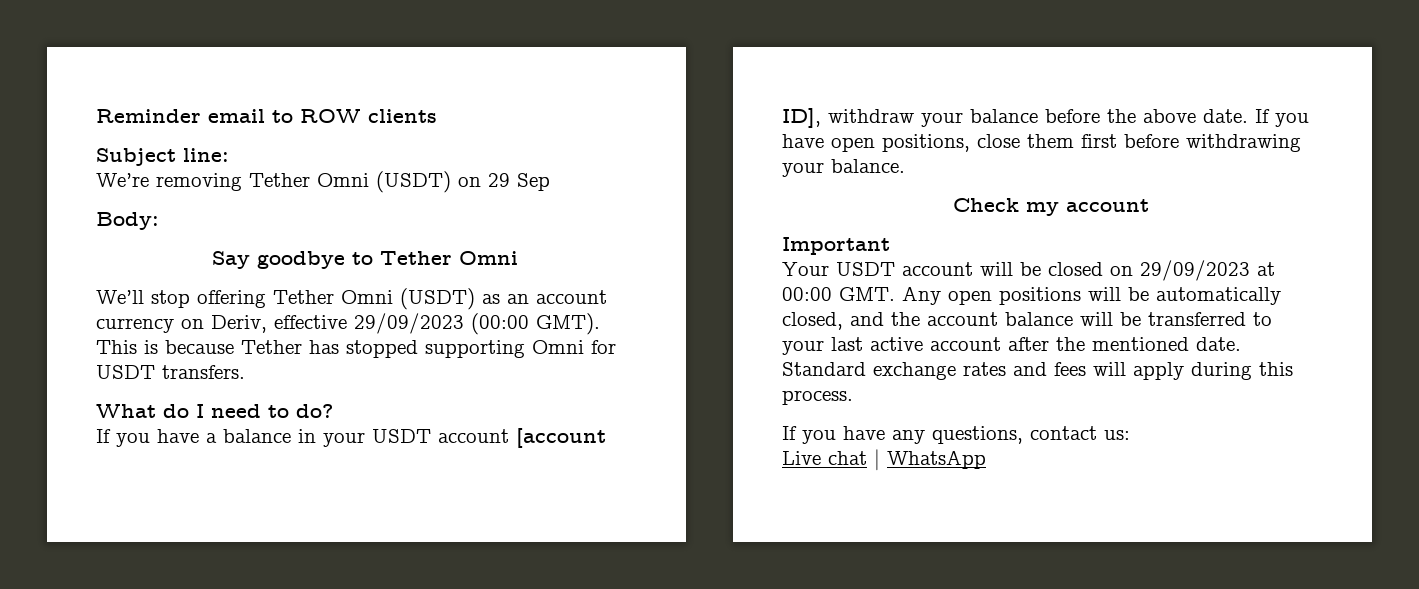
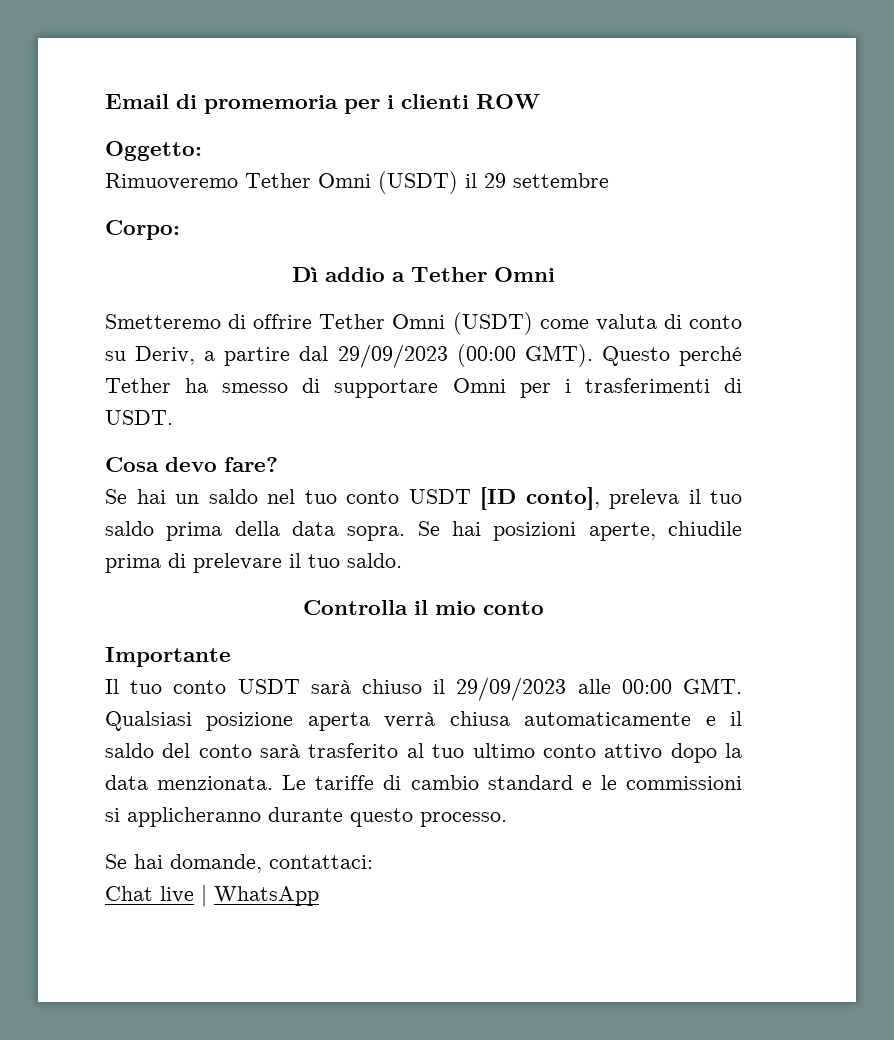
[96,109,437,123] [96,148,229,166] [96,171,550,193] [96,212,159,230] [211,251,518,269] [96,288,607,310] [96,313,600,335] [96,340,616,358] [96,365,245,379] [96,404,333,418] [96,428,606,448] [782,108,1309,128] [782,134,1301,152] [782,159,905,177] [952,198,1149,216] [782,237,890,255] [782,260,1275,281] [782,286,1281,305] [782,312,1272,330] [782,337,1241,355] [782,362,1293,380] [782,390,853,405] [782,426,1130,444] [782,451,867,465] Reminder email to ROW clients // Subject line: // We’re removing Tether Omni (USDT) on 29 Sep // Body: // Say goodbye to Tether Omni // We’ll stop offering Tether Omni (USDT) as an account currency on Deriv, effective 29/09/2023 (00:00 GMT). This is because Tether has stopped supporting Omni for USDT transfers. // What do I need to do? // If you have a balance in your USDT account [account ID], withdraw your balance before the above date. If you have open positions, close them first before withdrawing your balance. // Check my account // Important // Your USDT account will be closed on 29/09/2023 at 00:00 GMT. Any open positions will be automatically closed, and the account balance will be transferred to your last active account after the mentioned date. Standard exchange rates and fees will apply during this process. // If you have any questions, contact us: // Live chat -> [105,94,540,114] [105,141,202,161] [105,171,609,194] [105,220,180,240] [292,266,555,282] [105,312,742,335] [105,344,742,368] [105,378,742,398] [105,410,173,425] [105,457,278,472] [105,487,742,510] [105,521,742,541] [105,553,402,573] [303,600,544,615] [105,647,231,667] [105,677,742,701] [105,711,743,731] [105,743,743,763] [105,775,742,790] [105,807,507,827] [105,854,373,873] [105,886,194,903] Email di promemoria per i clienti ROW // Oggetto: // Rimuoveremo Tether Omni (USDT) il 29 settembre // Corpo: // Dì addio a Tether Omni // Smetteremo di offrire Tether Omni (USDT) come valuta di conto su Deriv, a partire dal 29/09/2023 (00:00 GMT). Questo perché Tether ha smesso di supportare Omni per i trasferimenti di USDT. // Cosa devo fare? // Se hai un saldo nel tuo conto USDT [ID conto], preleva il tuo saldo prima della data sopra. Se hai posizioni aperte, chiudile prima di prelevare il tuo saldo. // Controlla il mio conto // Importante // Il tuo conto USDT sarà chiuso il 29/09/2023 alle 00:00 GMT. Qualsiasi posizione aperta verrà chiusa automaticamente e il saldo del conto sarà trasferito al tuo ultimo conto attivo dopo la data menzionata. Le tariffe di cambio standard e le commissioni si applicheranno durante questo processo. // Se hai domande, contattaci: // Chat live

